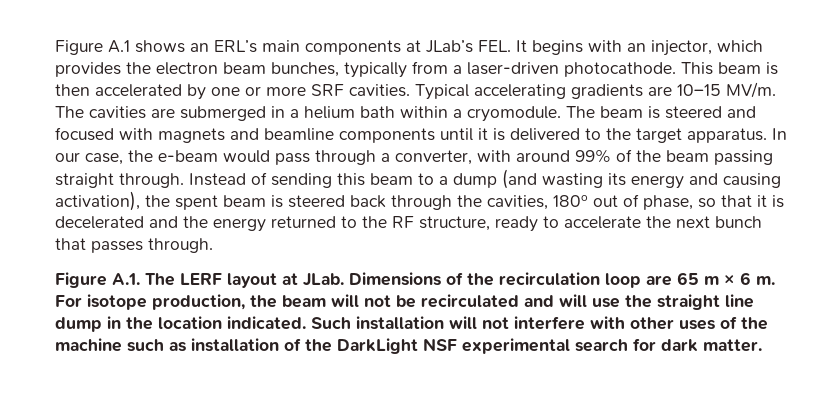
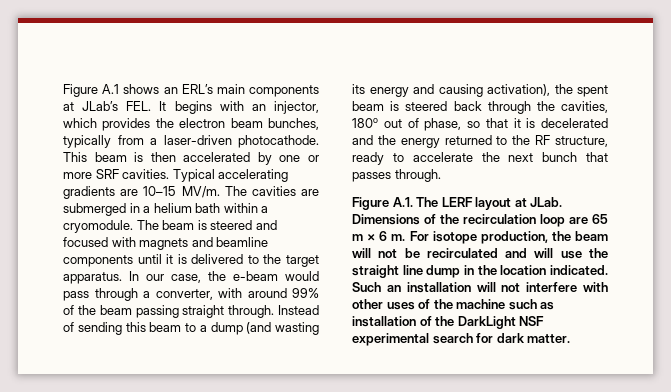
(351, 323) none -> [386,285,401,292] an

